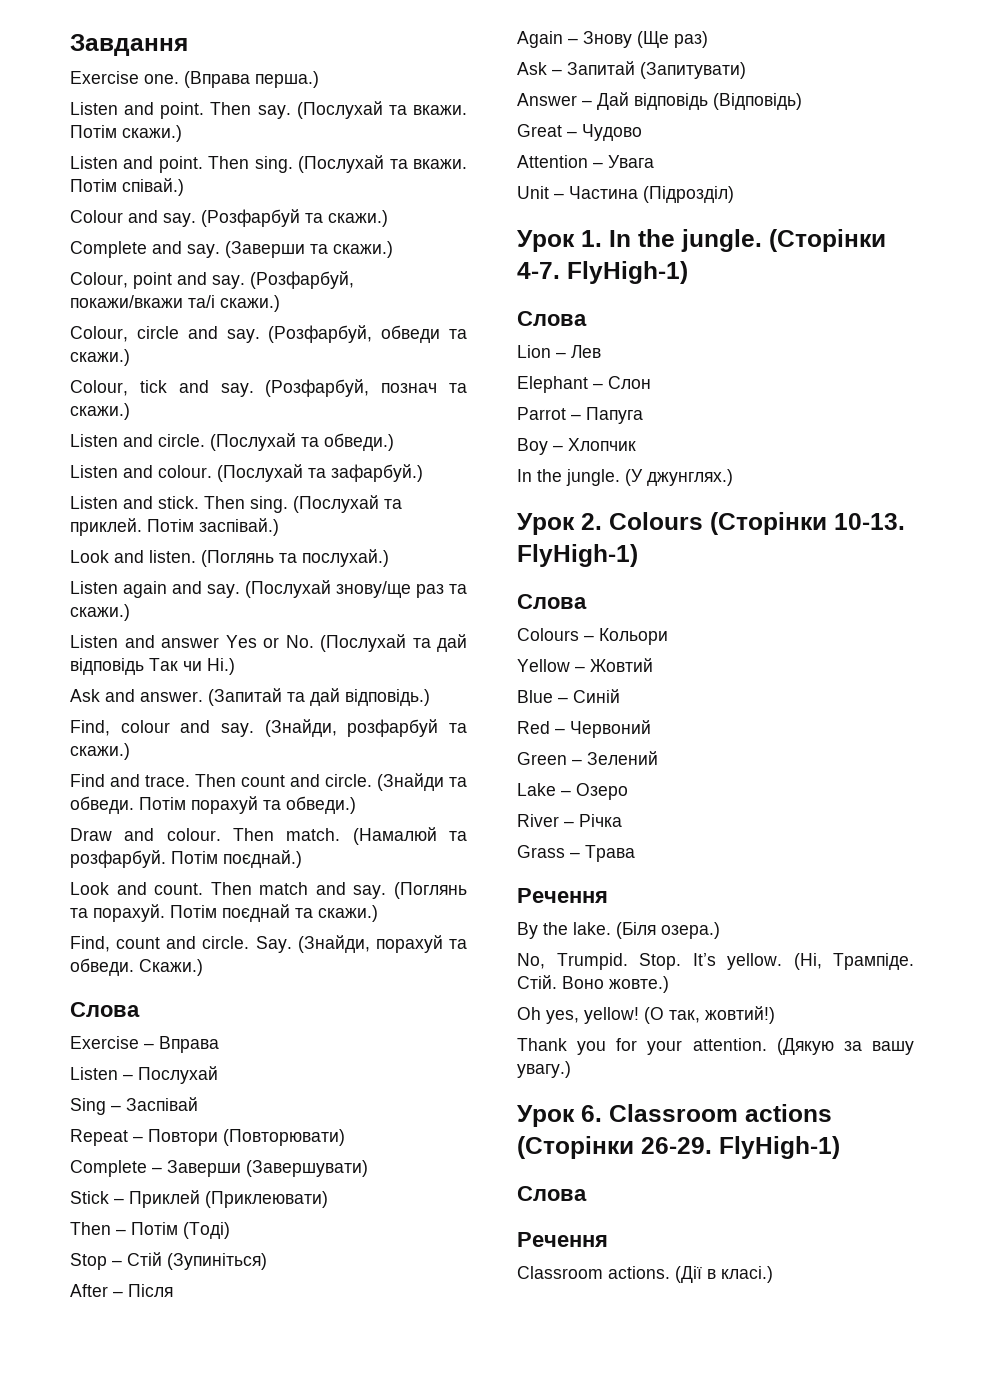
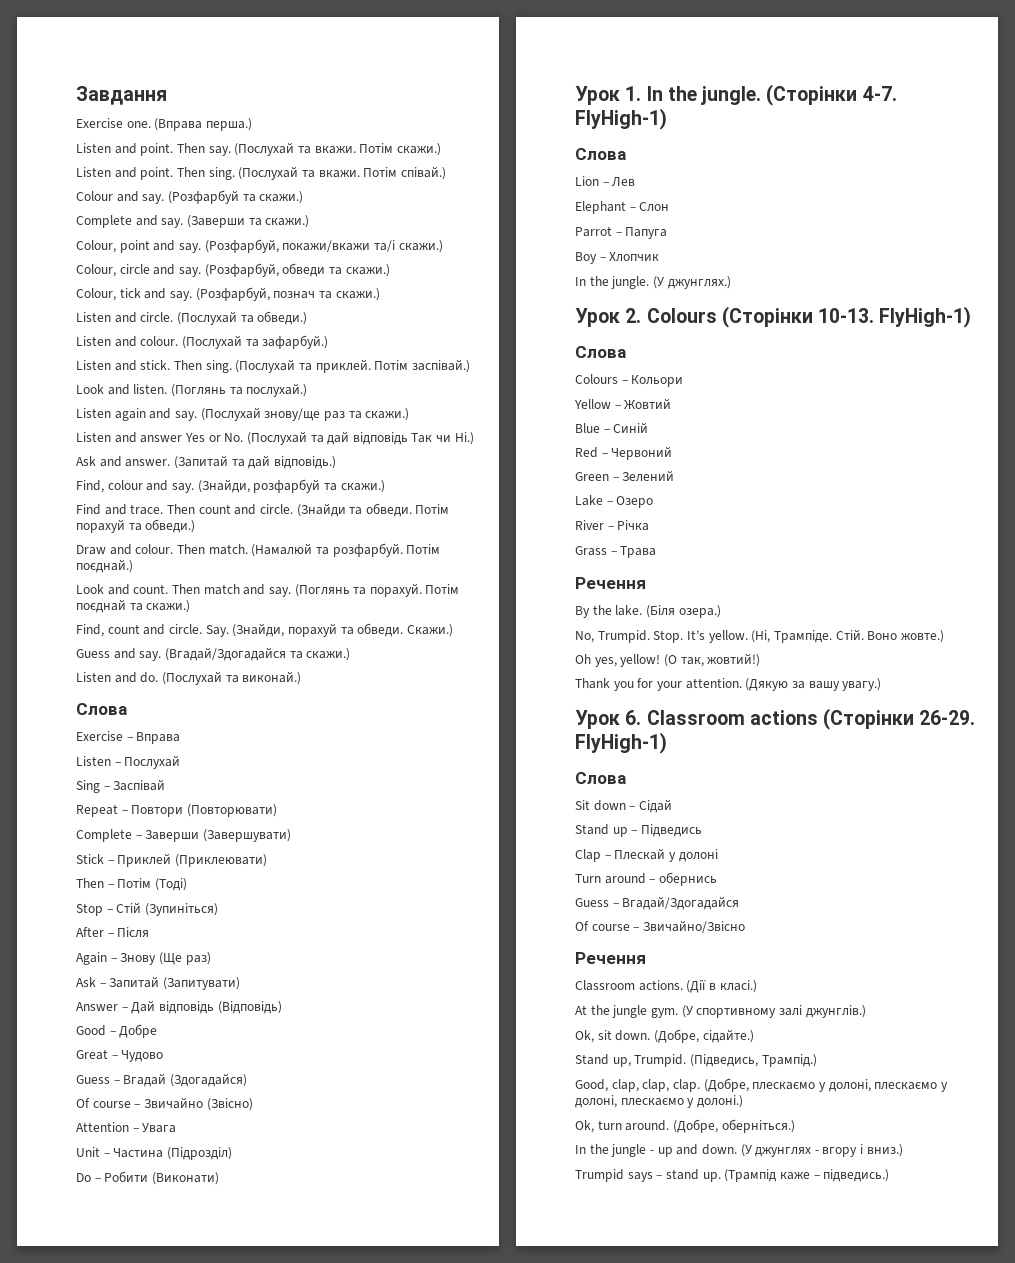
(203, 967) none -> [76,647,351,661] [76,671,302,685] // Guess and say. (Вгадай/Здогадайся та скажи.) // Listen and do. (Послухай та виконай.)
(802, 101) none -> [76,1024,158,1038] // Good – Добре
(642, 132) none -> [76,1073,247,1087] [76,1097,253,1111] // Guess – Вгадай (Здогадайся) // Of course – Звичайно (Звісно)
(734, 194) none -> [76,1171,219,1185] // Do – Робити (Виконати)
(587, 1193) none -> [575,799,672,813] [575,824,702,837] [575,848,718,862] [575,872,717,886] [575,896,740,910] [575,920,745,933] // Sit down – Сідай // Stand up – Підведись // Clap – Плескай у долоні // Turn around – обернись // Guess – Вгадай/Здогадайся // Of course – Звичайно/Звісно
(773, 1274) none -> [575,1005,866,1018] [575,1029,754,1043] [575,1054,817,1067] [575,1078,948,1092] [575,1095,743,1108] [575,1119,795,1133] [575,1144,903,1157] [575,1169,890,1182] // At the jungle gym. (У спортивному залі джунглів.) // Ok, sit down. (Добре, сідайте.) // Stand up, Trumpid. (Підведись, Трампід.) // Good, clap, clap, clap. (Добре, плескаємо у долоні, плескаємо у долоні, плескаємо у долоні.) // Ok, turn around. (Добре, оберніться.) // In the jungle - up and down. (У джунглях - вгору і вниз.) // Trumpid says – stand up. (Трампід каже – підведись.)

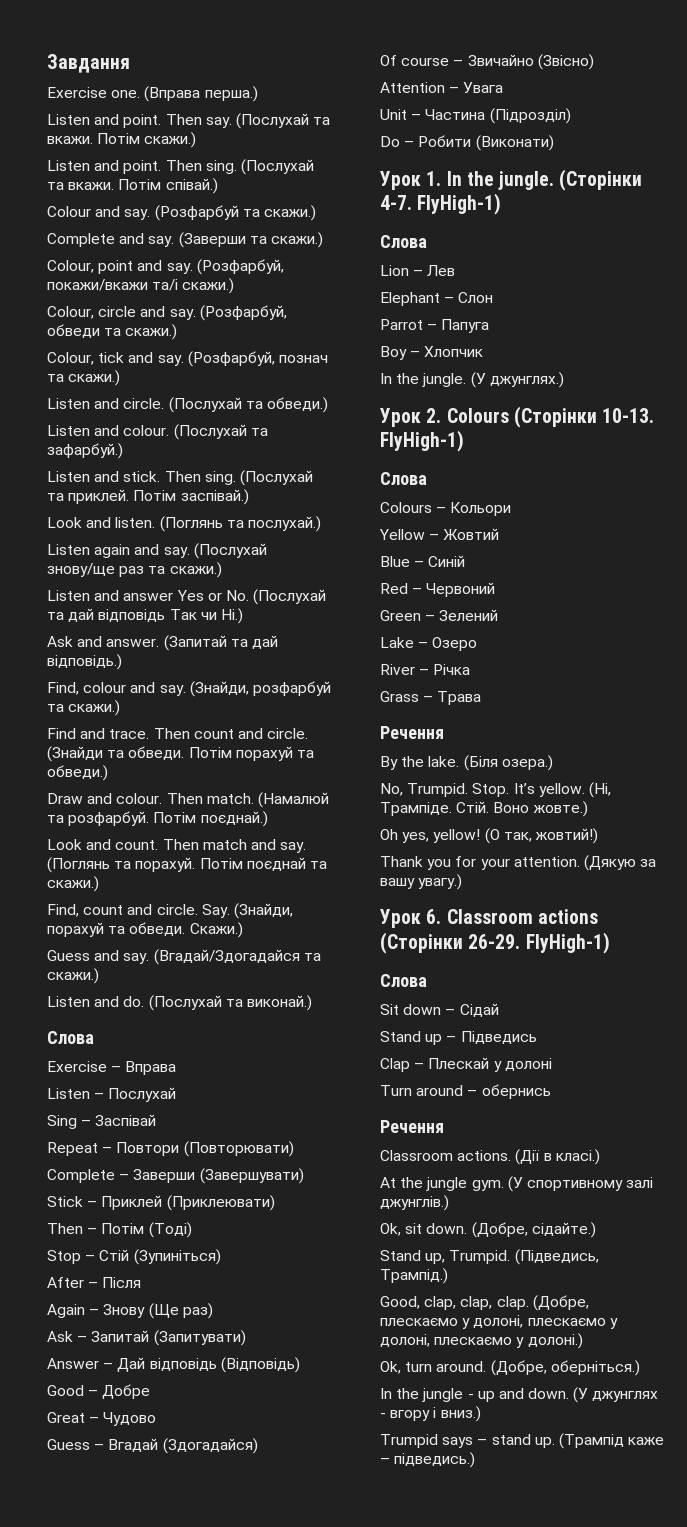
[575,896,740,910] [575,920,745,933] // Guess – Вгадай/Здогадайся // Of course – Звичайно/Звісно -> (551, 1091) none

